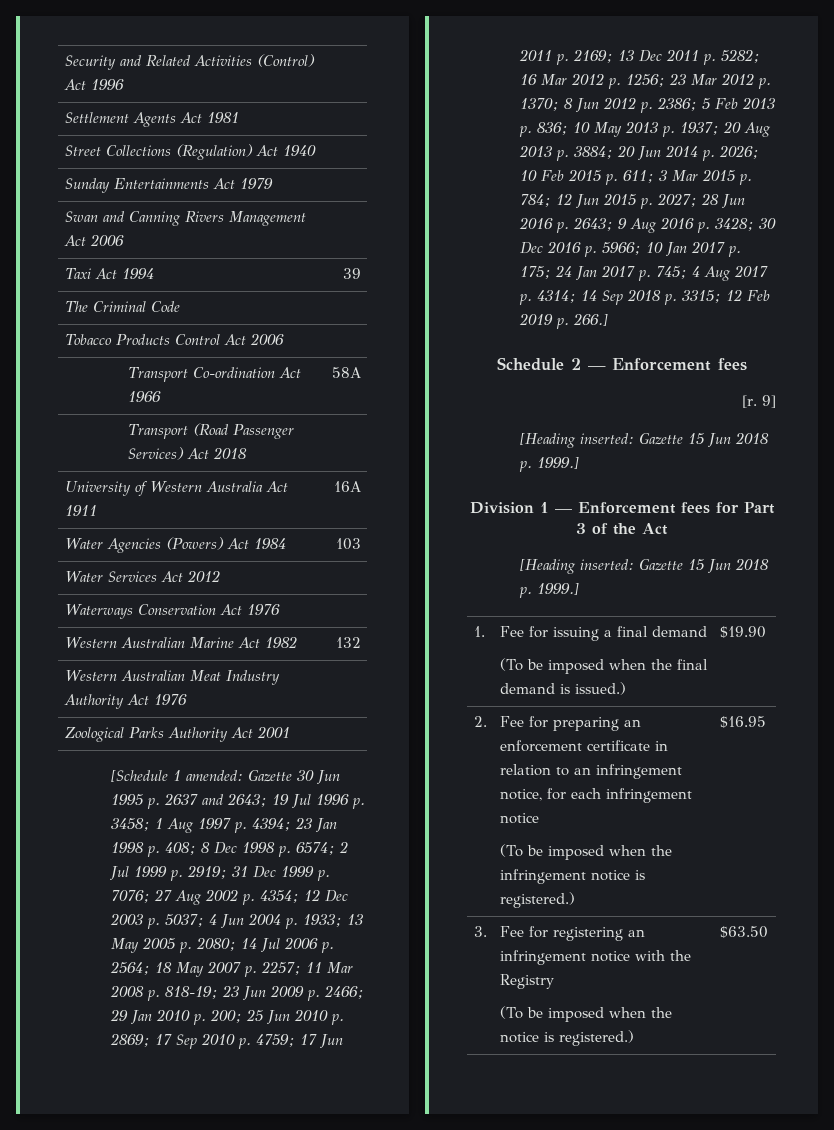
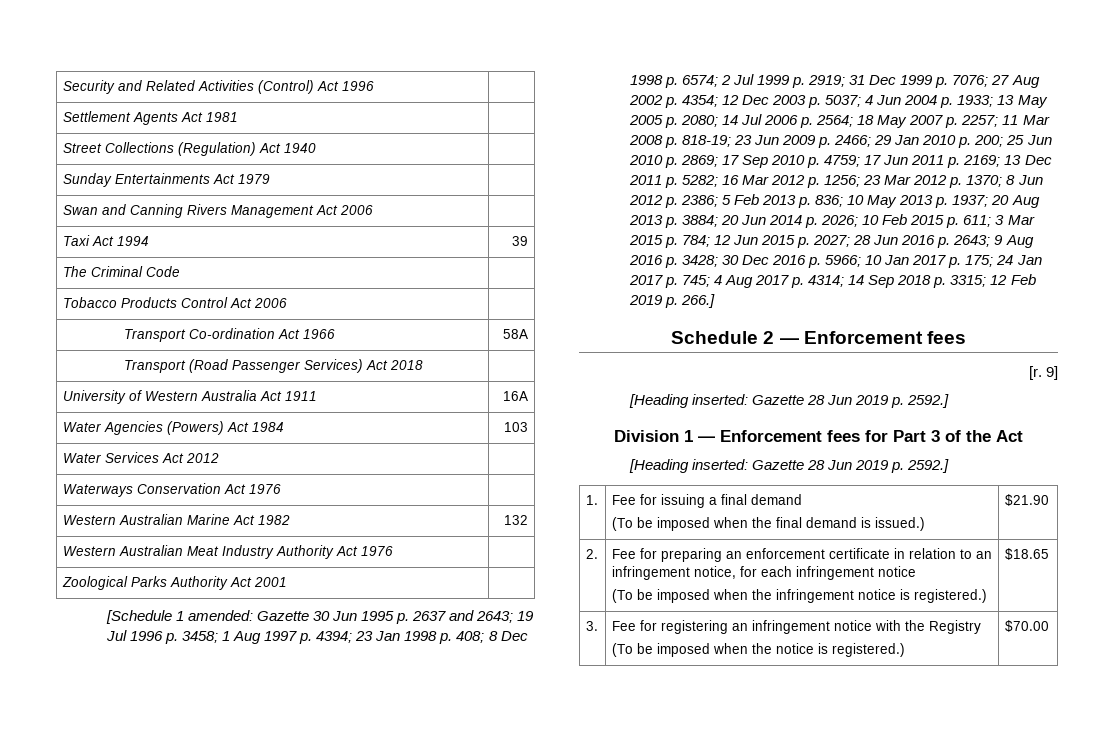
[688,432,770,447] [519,457,580,472] 15 Jun 2018 p. 1999.] -> [806,394,950,408] 28 Jun 2019 p. 2592.]
[688,558,770,573] [519,583,580,598] 15 Jun 2018 p. 1999.] -> [806,459,950,473] 28 Jun 2019 p. 2592.]
[719,626,766,638] $19.90 -> [1004,494,1049,506] $21.90
[719,716,766,728] $16.95 -> [1004,548,1049,560] $18.65
[719,926,768,938] $63.50 -> [1004,620,1049,632] $70.00

